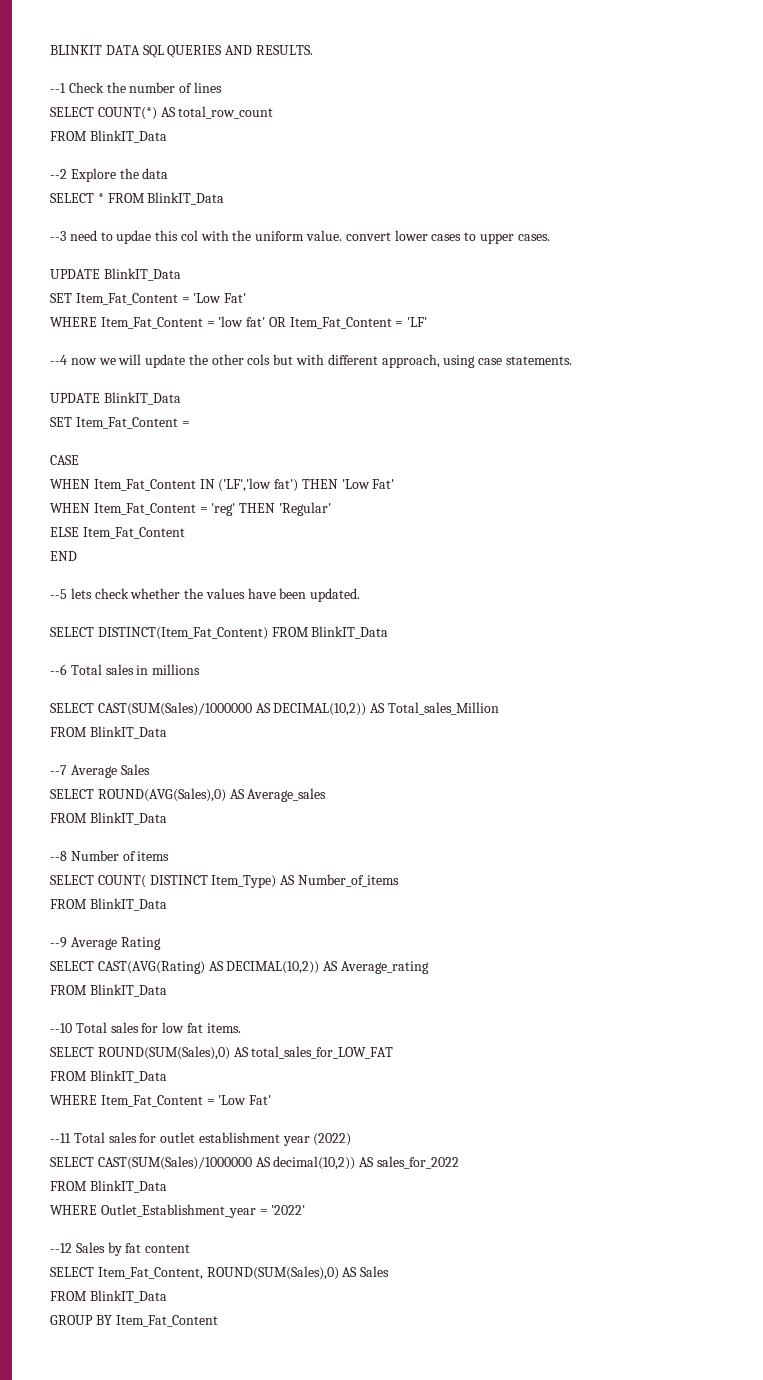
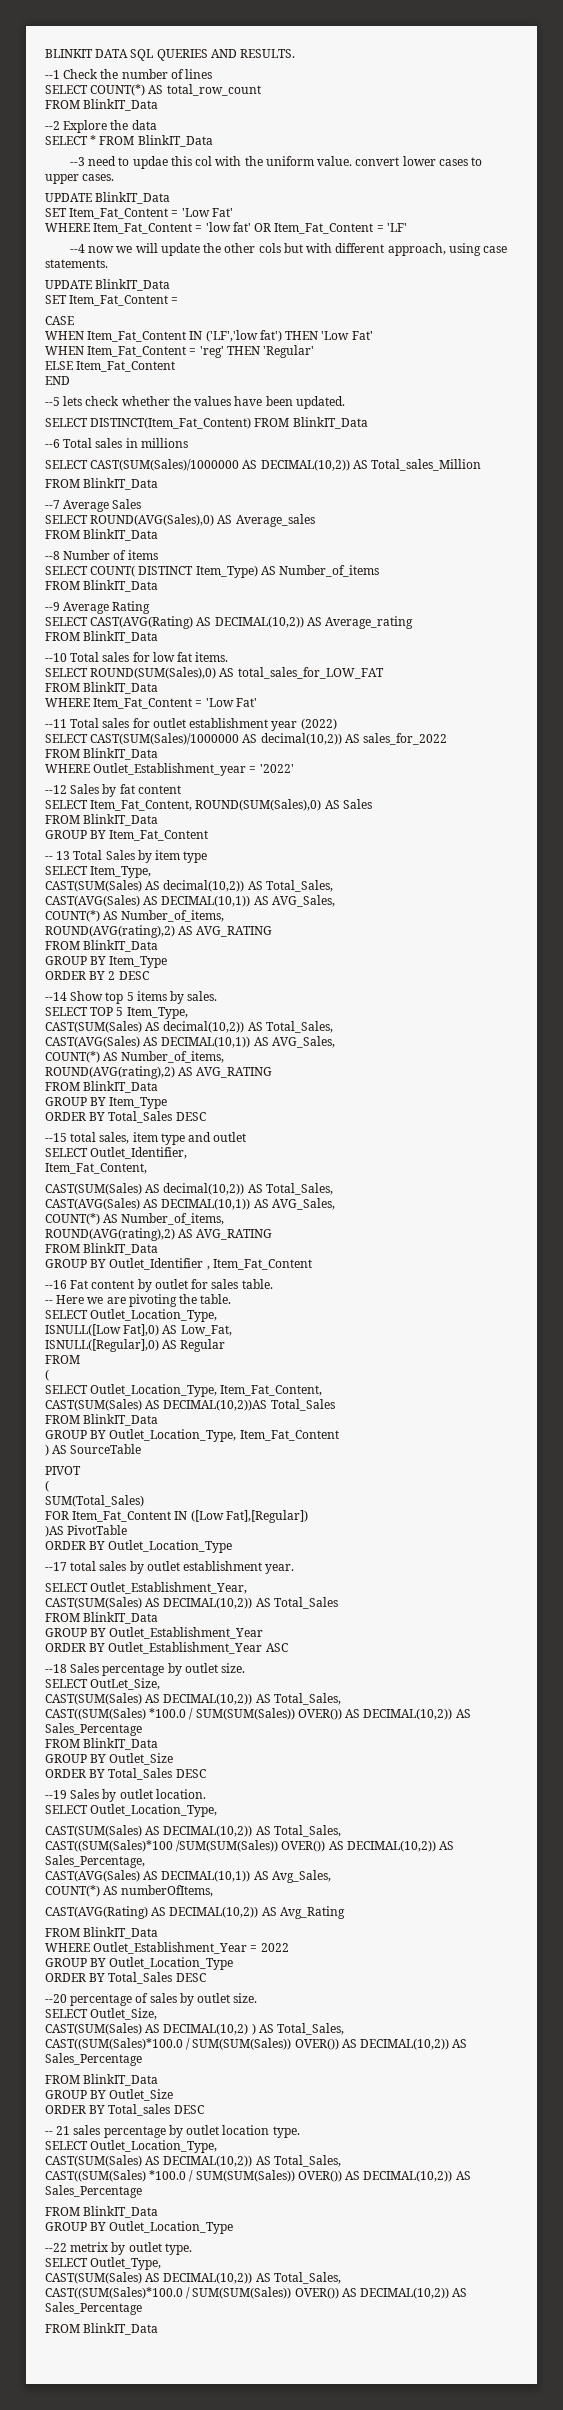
(218, 1321) none -> [45,850,208,863] [45,866,152,878] [45,880,333,892] [45,895,335,907] [45,910,225,922] [45,925,273,938] [45,940,159,952] [45,956,168,968] [45,971,149,980] [45,991,218,1004] [45,1007,188,1019] [45,1021,333,1033] [45,1036,335,1048] [45,1051,225,1063] [45,1066,273,1079] [45,1081,159,1093] [45,1097,168,1109] [45,1111,206,1123] [45,1132,247,1145] [45,1147,188,1159] [45,1163,147,1174] [45,1183,333,1195] [45,1198,335,1210] [45,1213,225,1225] [45,1228,273,1241] [45,1243,159,1255] [45,1258,312,1270] [45,1279,273,1292] [45,1294,232,1307] [45,1309,218,1322] [45,1324,232,1336] [45,1339,226,1352] [45,1355,80,1364] [45,1369,49,1381] [45,1384,323,1397] [45,1399,335,1411] [45,1414,159,1426] [45,1429,339,1442] [45,1444,142,1456] [45,1466,81,1475] [45,1480,49,1492] [45,1495,144,1507] [45,1510,308,1523] [45,1525,128,1537] [45,1540,233,1553] [45,1561,295,1574] [45,1582,248,1594] [45,1597,338,1609] [45,1612,159,1624] [45,1627,264,1639] [45,1642,288,1654] [45,1663,246,1676] [45,1678,161,1690] [45,1693,341,1705] [45,1708,471,1720] [45,1723,142,1736] [45,1738,159,1750] [45,1753,174,1765] [45,1768,206,1780] [45,1789,206,1802] [45,1804,218,1817] [45,1825,341,1837] [45,1840,455,1852] [45,1855,145,1868] [45,1870,331,1883] [45,1885,214,1897] [45,1906,345,1919] [45,1927,159,1939] [45,1942,289,1954] [45,1957,234,1970] [45,1972,206,1984] [45,1993,258,2006] [45,2008,158,2020] [45,2023,345,2035] [45,2038,468,2050] [45,2053,142,2066] [45,2074,159,2086] [45,2089,174,2101] [45,2104,204,2116] [45,2125,300,2138] [45,2140,218,2153] [45,2155,341,2167] [45,2170,471,2182] [45,2185,142,2198] [45,2206,159,2218] [45,2221,234,2234] [45,2242,192,2255] [45,2257,162,2270] [45,2272,341,2284] [45,2287,468,2299] [45,2302,142,2315] [45,2323,159,2335] // -- 13 Total Sales by item type // SELECT Item_Type, // CAST(SUM(Sales) AS decimal(10,2)) AS Total_Sales, // CAST(AVG(Sales) AS DECIMAL(10,1)) AS AVG_Sales, // COUNT(*) AS Number_of_items, // ROUND(AVG(rating),2) AS AVG_RATING // FROM BlinkIT_Data // GROUP BY Item_Type // ORDER BY 2 DESC // --14 Show top 5 items by sales. // SELECT TOP 5 Item_Type, // CAST(SUM(Sales) AS decimal(10,2)) AS Total_Sales, // CAST(AVG(Sales) AS DECIMAL(10,1)) AS AVG_Sales, // COUNT(*) AS Number_of_items, // ROUND(AVG(rating),2) AS AVG_RATING // FROM BlinkIT_Data // GROUP BY Item_Type // ORDER BY Total_Sales DESC // --15 total sales, item type and outlet // SELECT Outlet_Identifier, // Item_Fat_Content, // CAST(SUM(Sales) AS decimal(10,2)) AS Total_Sales, // CAST(AVG(Sales) AS DECIMAL(10,1)) AS AVG_Sales, // COUNT(*) AS Number_of_items, // ROUND(AVG(rating),2) AS AVG_RATING // FROM BlinkIT_Data // GROUP BY Outlet_Identifier , Item_Fat_Content // --16 Fat content by outlet for sales table. // -- Here we are pivoting the table. // SELECT Outlet_Location_Type, // ISNULL([Low Fat],0) AS Low_Fat, // ISNULL([Regular],0) AS Regular // FROM // ( // SELECT Outlet_Location_Type, Item_Fat_Content, // CAST(SUM(Sales) AS DECIMAL(10,2))AS Total_Sales // FROM BlinkIT_Data // GROUP BY Outlet_Location_Type, Item_Fat_Content // ) AS SourceTable // PIVOT // ( // SUM(Total_Sales) // FOR Item_Fat_Content IN ([Low Fat],[Regular]) // )AS PivotTable // ORDER BY Outlet_Location_Type // --17 total sales by outlet establishment year. // SELECT Outlet_Establishment_Year, // CAST(SUM(Sales) AS DECIMAL(10,2)) AS Total_Sales // FROM BlinkIT_Data // GROUP BY Outlet_Establishment_Year // ORDER BY Outlet_Establishment_Year ASC // --18 Sales percentage by outlet size. // SELECT OutLet_Size, // CAST(SUM(Sales) AS DECIMAL(10,2)) AS Total_Sales, // CAST((SUM(Sales) *100.0 / SUM(SUM(Sales)) OVER()) AS DECIMAL(10,2)) AS Sales_Percentage // FROM BlinkIT_Data // GROUP BY Outlet_Size // ORDER BY Total_Sales DESC // --19 Sales by outlet location. // SELECT Outlet_Location_Type, // CAST(SUM(Sales) AS DECIMAL(10,2)) AS Total_Sales, // CAST((SUM(Sales)*100 /SUM(SUM(Sales)) OVER()) AS DECIMAL(10,2)) AS Sales_Percentage, // CAST(AVG(Sales) AS DECIMAL(10,1)) AS Avg_Sales, // COUNT(*) AS numberOfItems, // CAST(AVG(Rating) AS DECIMAL(10,2)) AS Avg_Rating // FROM BlinkIT_Data // WHERE Outlet_Establishment_Year = 2022 // GROUP BY Outlet_Location_Type // ORDER BY Total_Sales DESC // --20 percentage of sales by outlet size. // SELECT Outlet_Size, // CAST(SUM(Sales) AS DECIMAL(10,2) ) AS Total_Sales, // CAST((SUM(Sales)*100.0 / SUM(SUM(Sales)) OVER()) AS DECIMAL(10,2)) AS Sales_Percentage // FROM BlinkIT_Data // GROUP BY Outlet_Size // ORDER BY Total_sales DESC // -- 21 sales percentage by outlet location type. // SELECT Outlet_Location_Type, // CAST(SUM(Sales) AS DECIMAL(10,2)) AS Total_Sales, // CAST((SUM(Sales) *100.0 / SUM(SUM(Sales)) OVER()) AS DECIMAL(10,2)) AS Sales_Percentage // FROM BlinkIT_Data // GROUP BY Outlet_Location_Type // --22 metrix by outlet type. // SELECT Outlet_Type, // CAST(SUM(Sales) AS DECIMAL(10,2)) AS Total_Sales, // CAST((SUM(Sales)*100.0 / SUM(SUM(Sales)) OVER()) AS DECIMAL(10,2)) AS Sales_Percentage // FROM BlinkIT_Data

